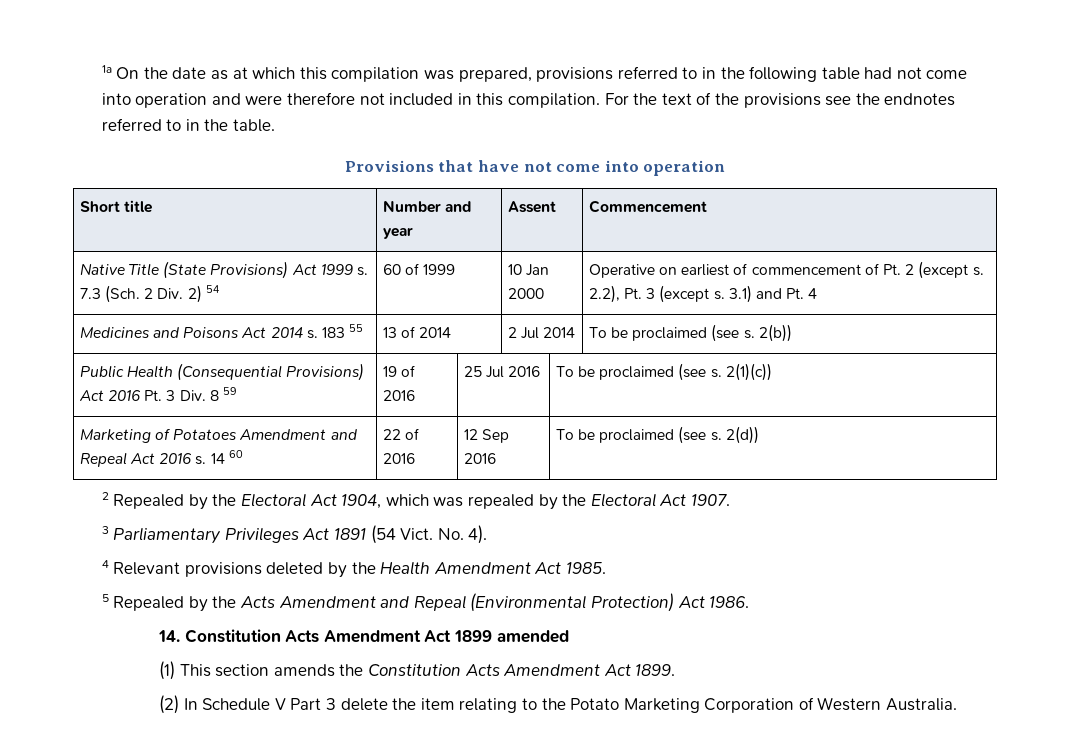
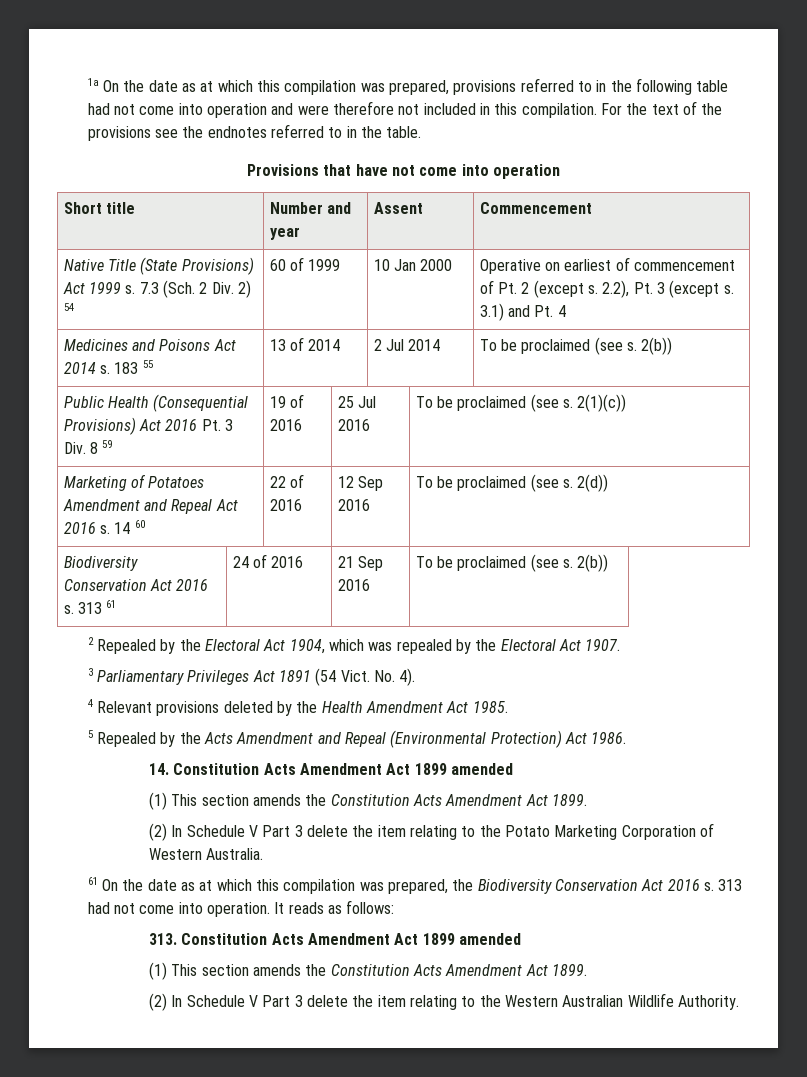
(759, 435) none -> [63,556,138,571] [63,579,209,591] [63,600,117,614] [232,554,304,568] [337,556,383,571] [337,579,370,591] [415,554,609,572] // Biodiversity Conservation Act 2016 s. 313 61 | 24 of 2016 | 21 Sep 2016 | To be proclaimed (see s. 2(b))
(958, 704) none -> [87,877,743,894] [87,900,395,917] [149,933,522,945] [149,962,588,980] [149,993,739,1011] // 61 On the date as at which this compilation was prepared, the Biodiversity Conservation Act 2016 s. 313 had not come into operation. It reads as follows: // 313. Constitution Acts Amendment Act 1899 amended // (1) This section amends the Constitution Acts Amendment Act 1899. // (2) In Schedule V Part 3 delete the item relating to the Western Australian Wildlife Authority.

